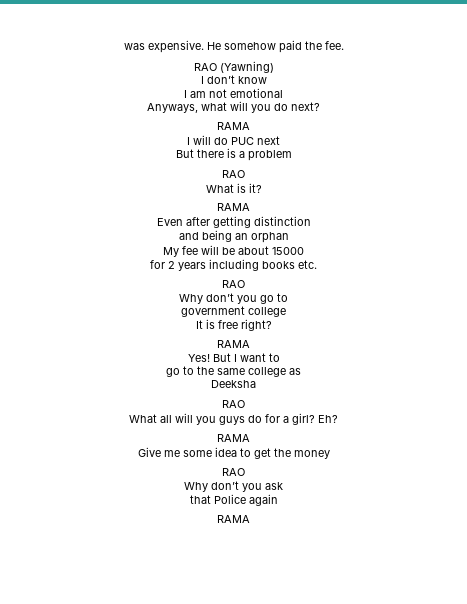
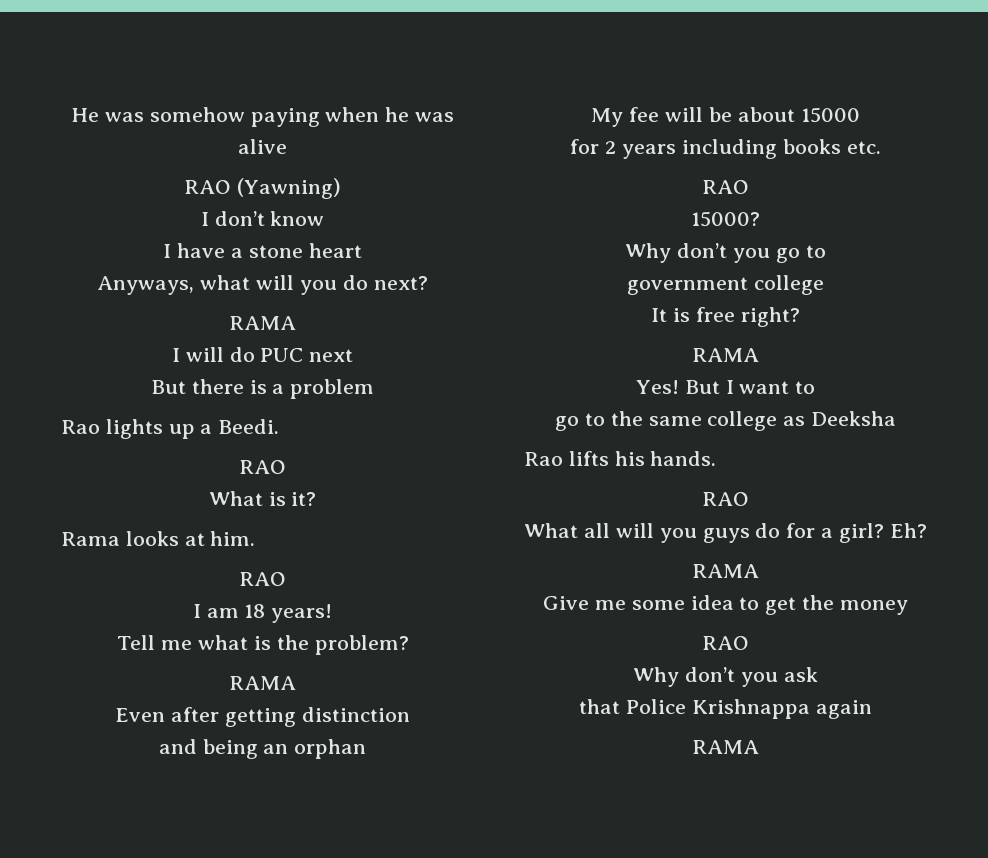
[123,40,344,53] was expensive. He somehow paid the fee. -> [71,107,454,127] [238,139,287,154] He was somehow paying when he was alive
[190,88,283,98] am not emotional -> [177,243,362,258] have a stone heart
(292, 155) none -> [61,419,280,439] // Rao lights up a Beedi.
(262, 188) none -> [61,531,256,546] [239,572,286,586] [192,604,333,623] [116,635,409,655] // Rama looks at him. // RAO // I am 18 years! // Tell me what is the problem?
(245, 284) none -> [691,211,760,227] // 15000?
[211,380,256,388] // Deeksha -> [810,411,896,426] [524,451,717,466] Deeksha // Rao lifts his hands.
(246, 499) none -> [691,699,810,719] Krishnappa

